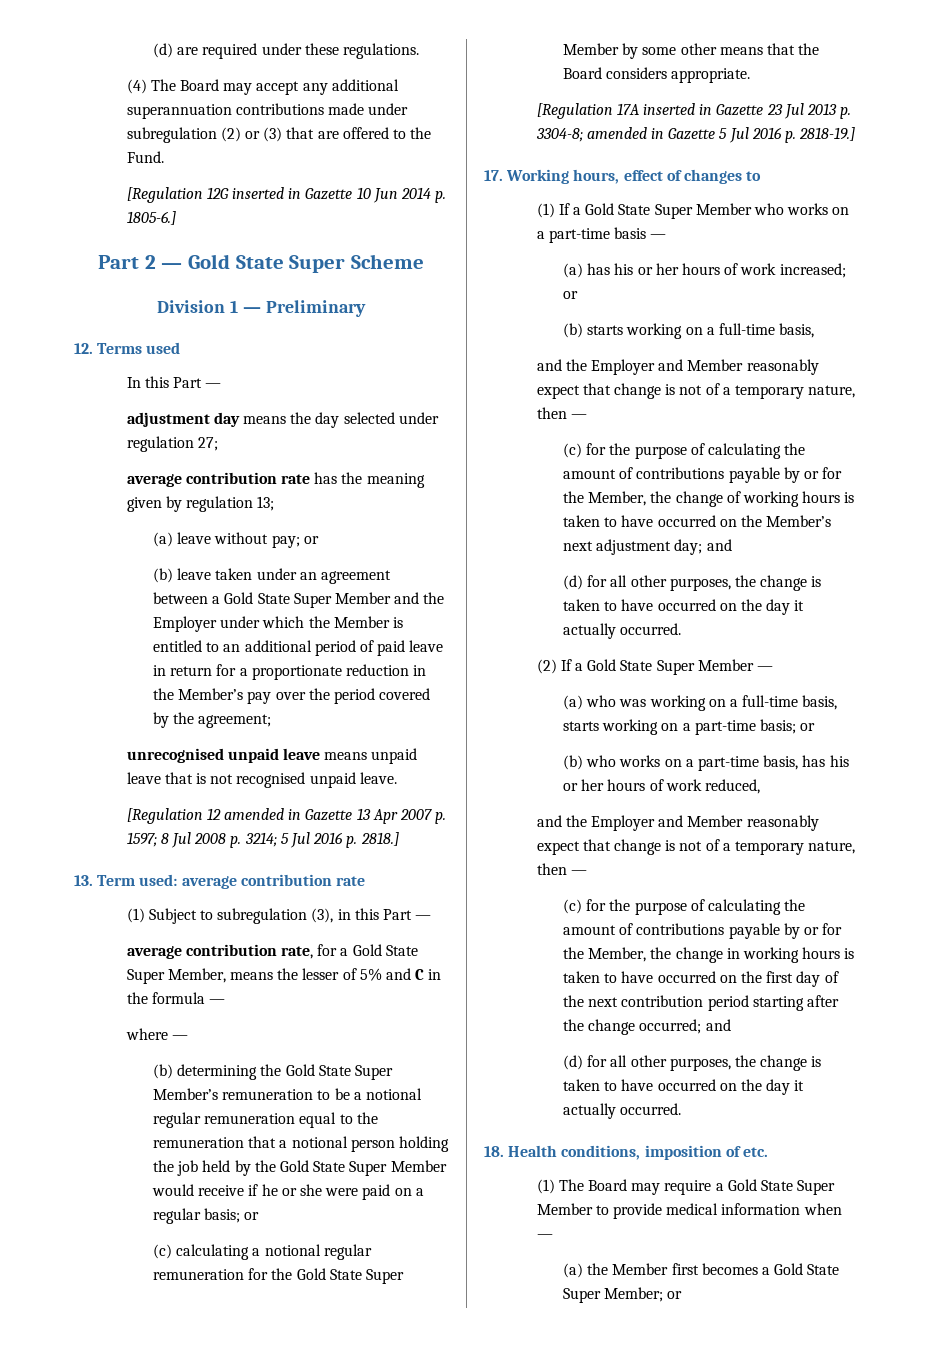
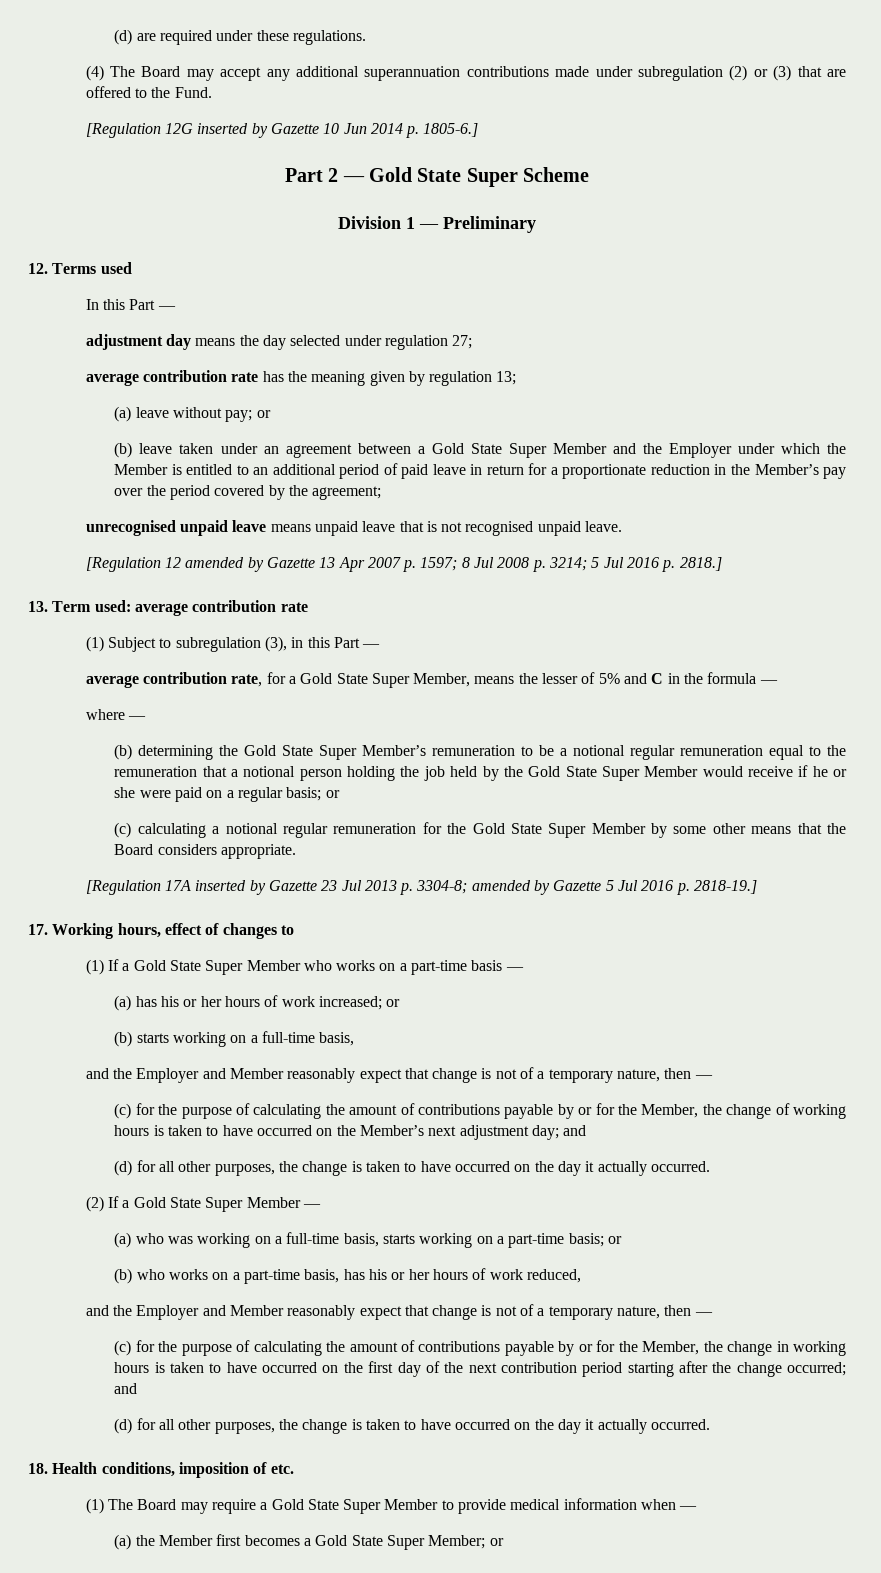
[288,188,302,199] in -> [251,123,268,138] by
[288,809,302,820] in -> [247,557,264,572] by
[699,104,713,115] in -> [249,880,266,895] by
[651,128,665,139] in -> [534,880,551,895] by

